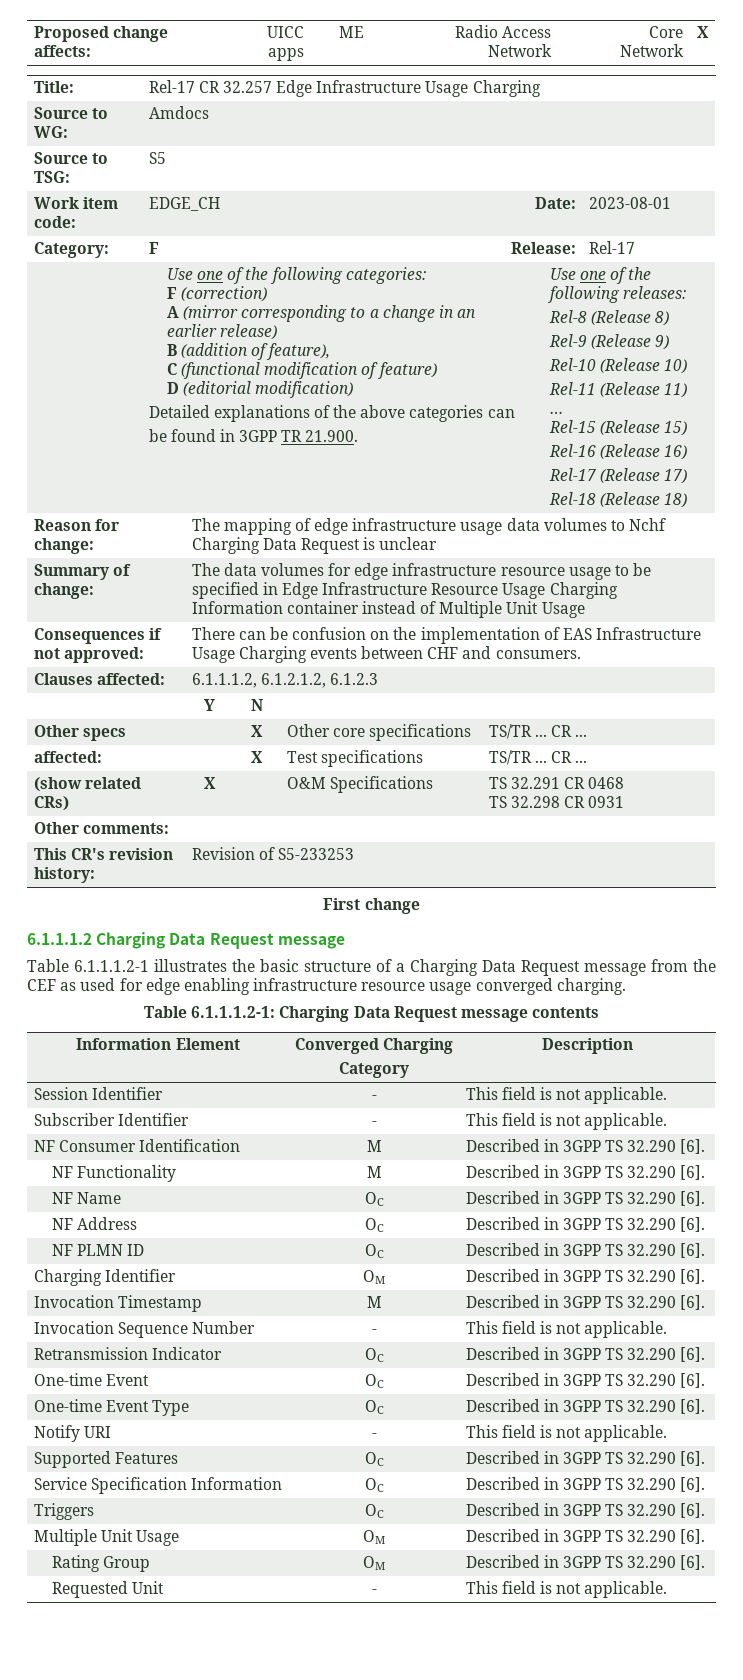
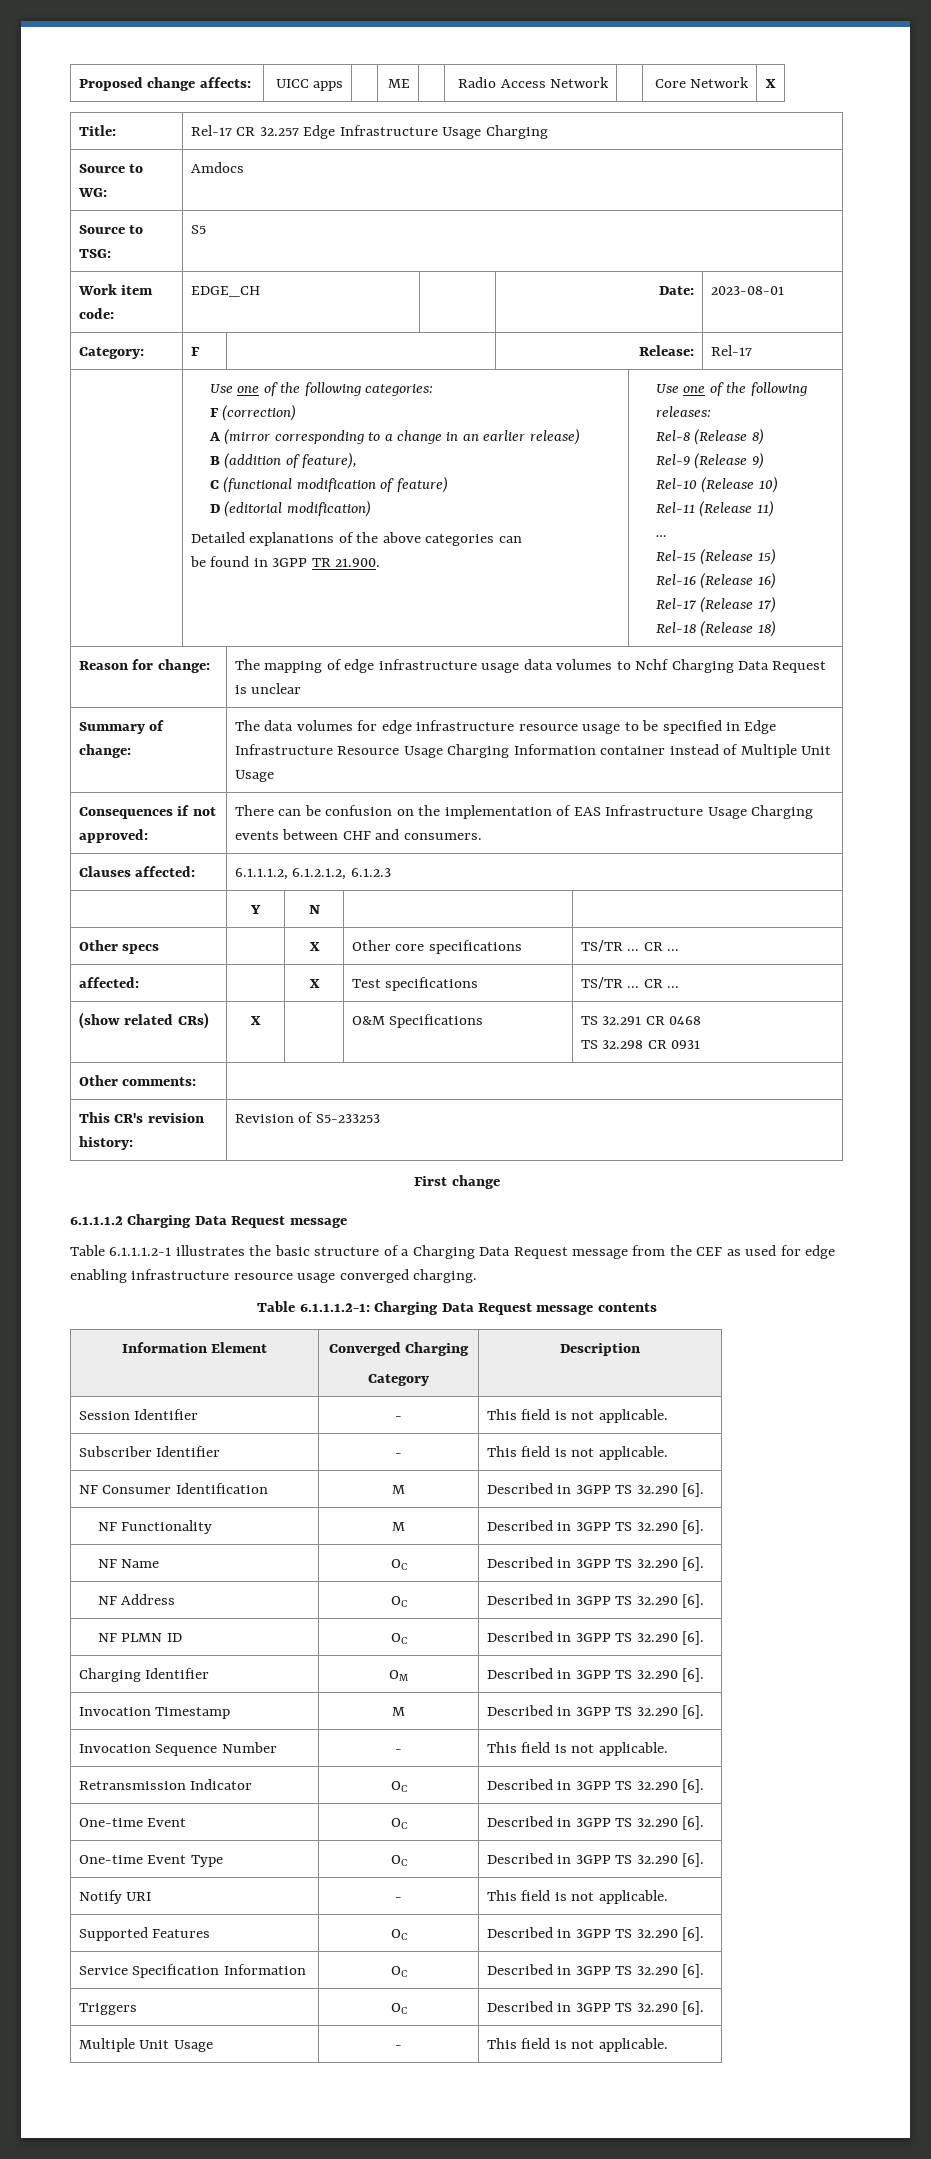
[363,1530,385,1544] [465,1529,706,1544] [51,1555,150,1572] [363,1556,385,1570] [465,1555,706,1570] [51,1581,164,1598] | OM | Described in 3GPP TS 32.290 [6]. // Rating Group | OM | Described in 3GPP TS 32.290 [6]. // Requested Unit -> (213, 2046) none

